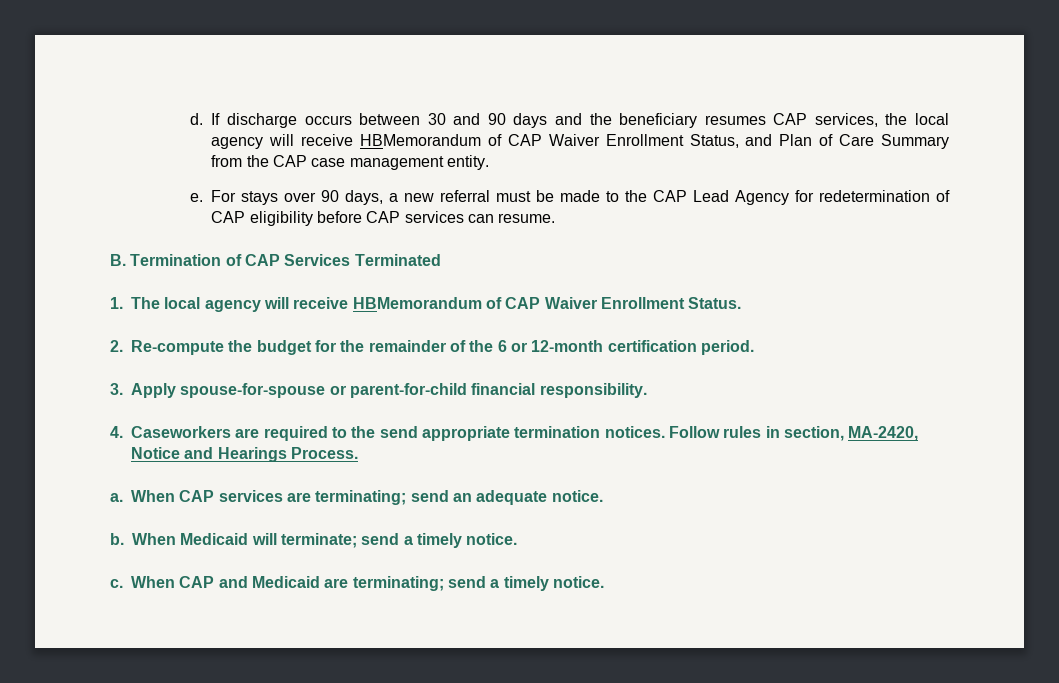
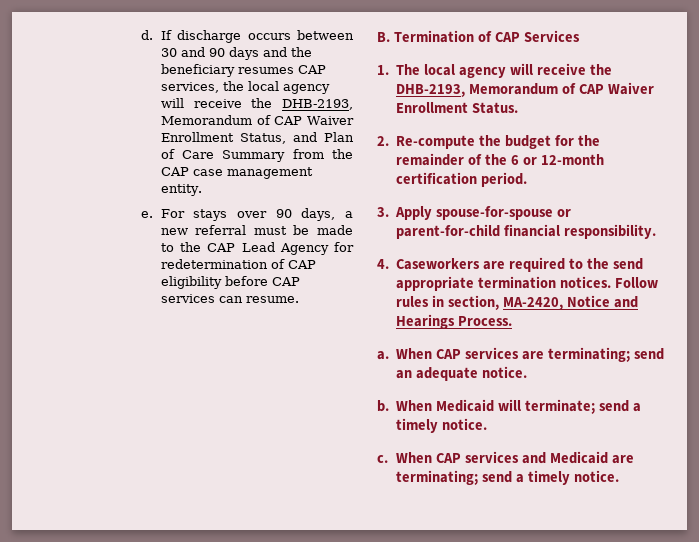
[360,134,482,146] HBMemorandum -> [251,98,353,110] [160,115,252,125] the DHB-2193, Memorandum
[354,254,441,266] Terminated -> (580, 36) none
[352,297,482,309] HBMemorandum -> [589,64,612,75] [396,83,559,97] the DHB-2193, Memorandum
(215, 582) none -> [465,451,520,463] services

